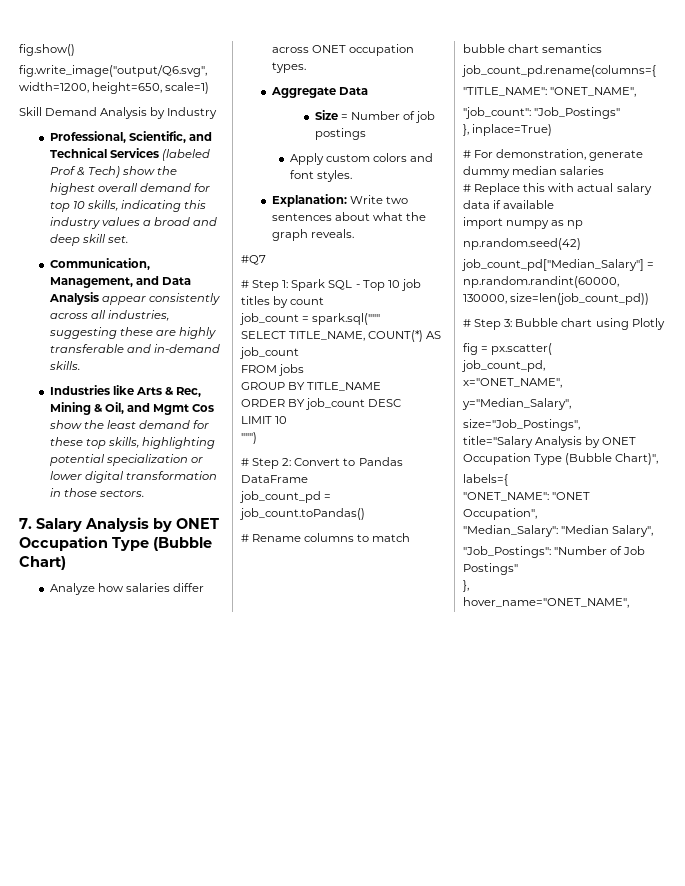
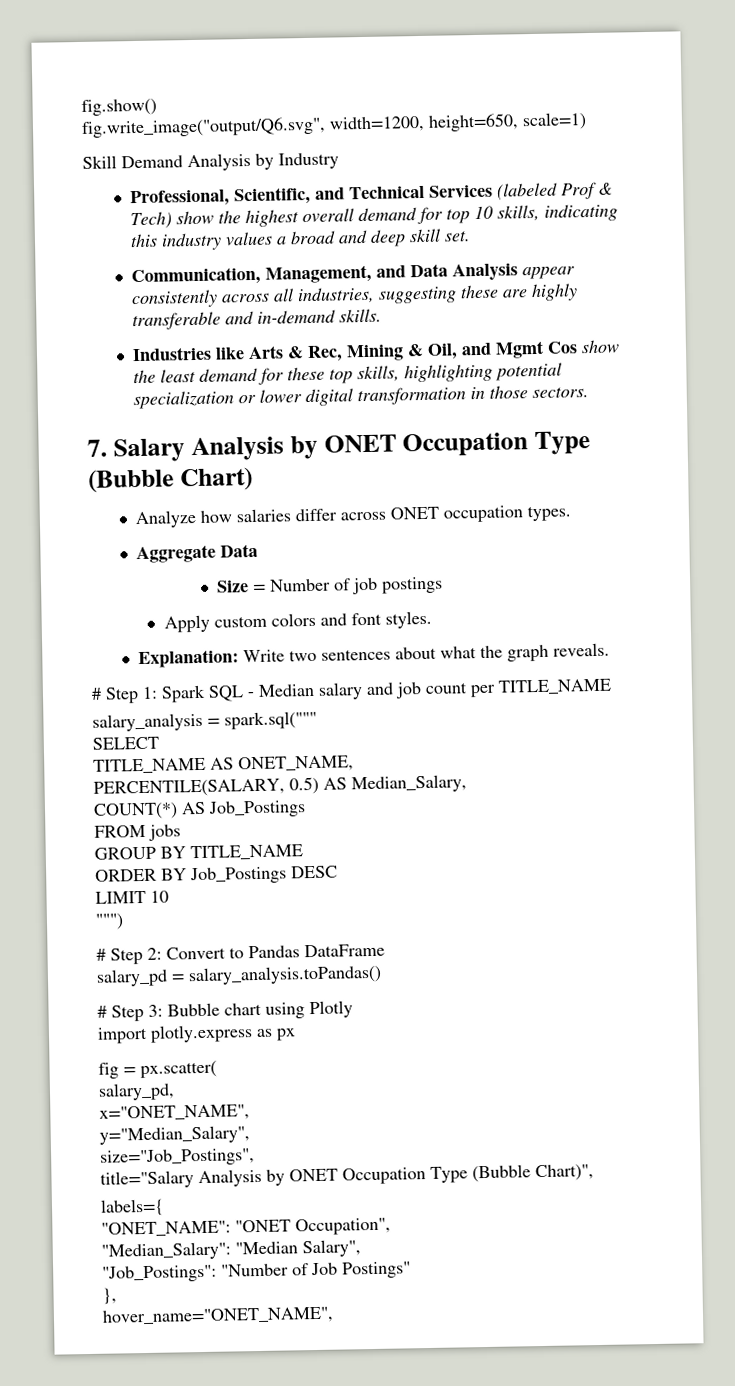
[241,255,266,265] // #Q7 -> (610, 649) none
[362,279,421,291] [241,296,325,308] [239,313,381,325] [241,331,366,341] Top 10 job titles by count // job_count = spark.sql(""" // SELECT TITLE_NAME, -> [258,678,612,700] [92,710,317,732] [92,736,159,750] [93,755,354,774] [93,774,467,798] Median salary and job count per TITLE_NAME // salary_analysis = spark.sql(""" // SELECT // TITLE_NAME AS ONET_NAME, // PERCENTILE(SALARY, 0.5) AS Median_Salary, //
[239,347,299,359] job_count -> [208,800,306,818] Job_Postings
[305,398,366,410] job_count -> [190,866,287,885] Job_Postings
[239,491,332,503] [239,508,365,520] [241,533,411,542] [463,44,603,53] [461,65,656,77] [463,87,637,97] [463,107,621,119] [463,124,553,136] [463,149,644,161] [463,166,605,178] [463,183,652,195] [463,200,555,209] [463,217,584,229] [463,238,581,250] [461,259,655,271] [463,276,619,288] [463,293,650,305] job_count_pd = job_count.toPandas() // # Rename columns to match bubble chart semantics // job_count_pd.rename(columns={ // "TITLE_NAME": "ONET_NAME", // "job_count": "Job_Postings" // }, inplace=True) // # For demonstration, generate dummy median salaries // # Replace this with actual salary data if available // import numpy as np // np.random.seed(42) // job_count_pd["Median_Salary"] = np.random.randint(60000, 130000, size=len(job_count_pd)) -> [96,964,382,987] salary_pd = salary_analysis.toPandas()
(665, 324) none -> [97,1024,296,1044] // import plotly.express as px
[461,360,545,372] job_count_pd, -> [98,1082,175,1101] salary_pd,

